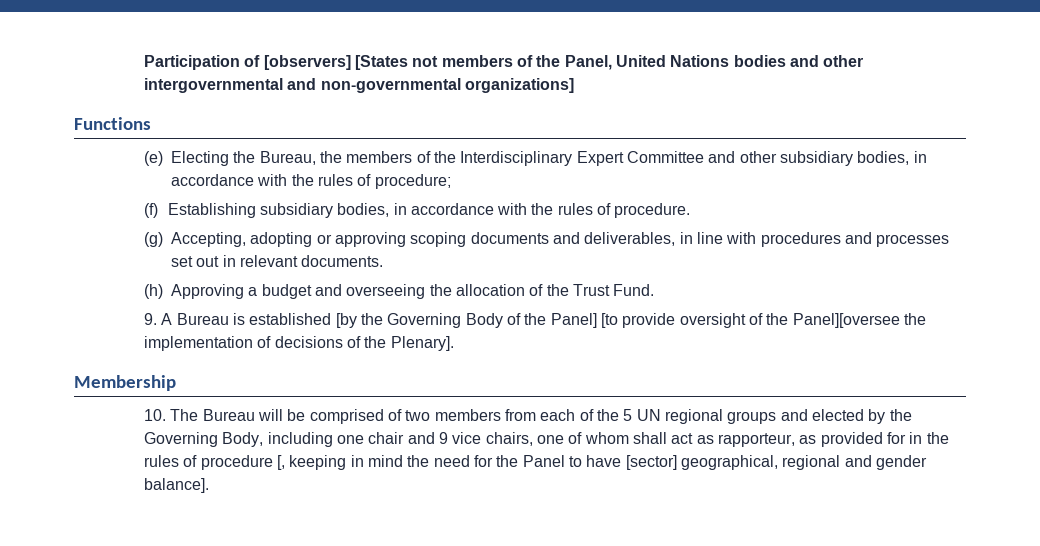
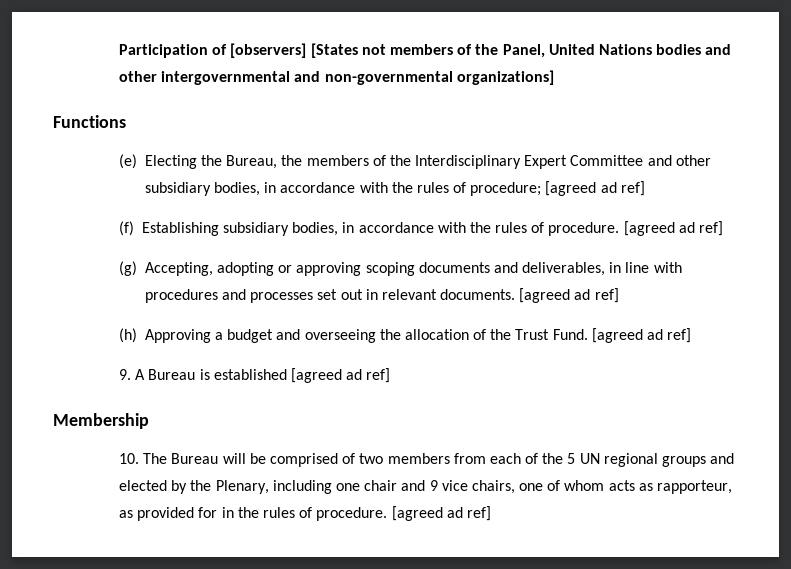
(451, 181) none -> [545,181,645,196] [agreed ad ref]
(691, 210) none -> [623,221,724,236] [agreed ad ref]
(384, 261) none -> [519,288,619,303] [agreed ad ref]
(655, 290) none -> [591,328,692,343] [agreed ad ref]
[335,313,926,328] [144,336,454,351] [by the Governing Body of the Panel] [to provide oversight of the Panel][oversee the implementation of decisions of the Plenary]. -> [290,368,391,383] [agreed ad ref]
[144,432,264,447] Governing Body, -> [215,480,269,494] Plenary,
[632,432,694,444] shall act -> [608,480,635,491] acts
[200,455,927,470] [144,478,210,493] procedure [, keeping in mind the need for the Panel to have [sector] geographical, regional and gender balance]. -> [316,506,491,521] procedure. [agreed ad ref]

